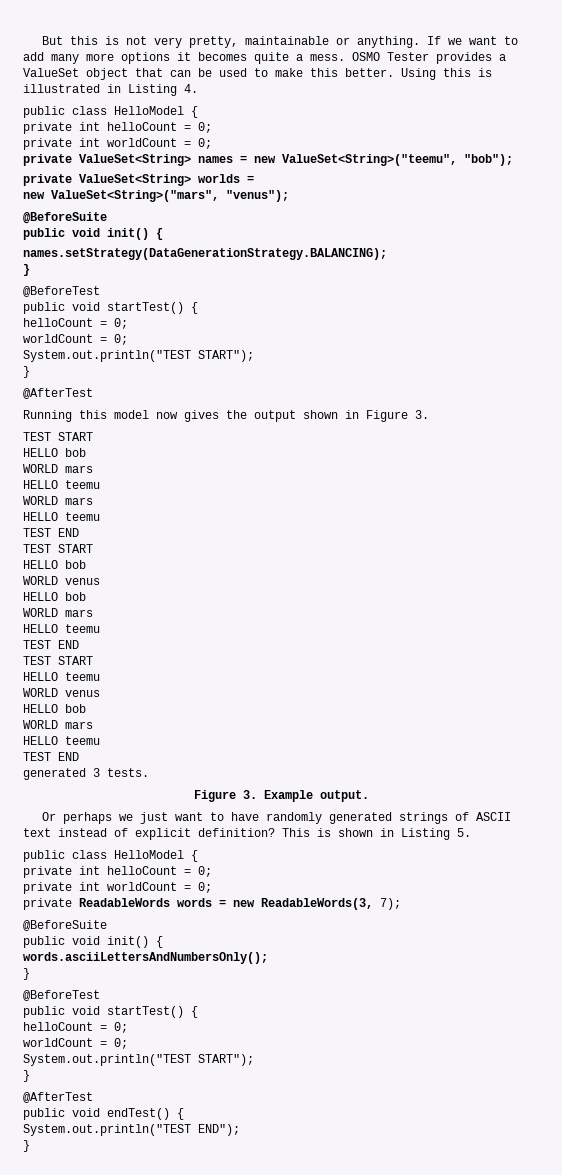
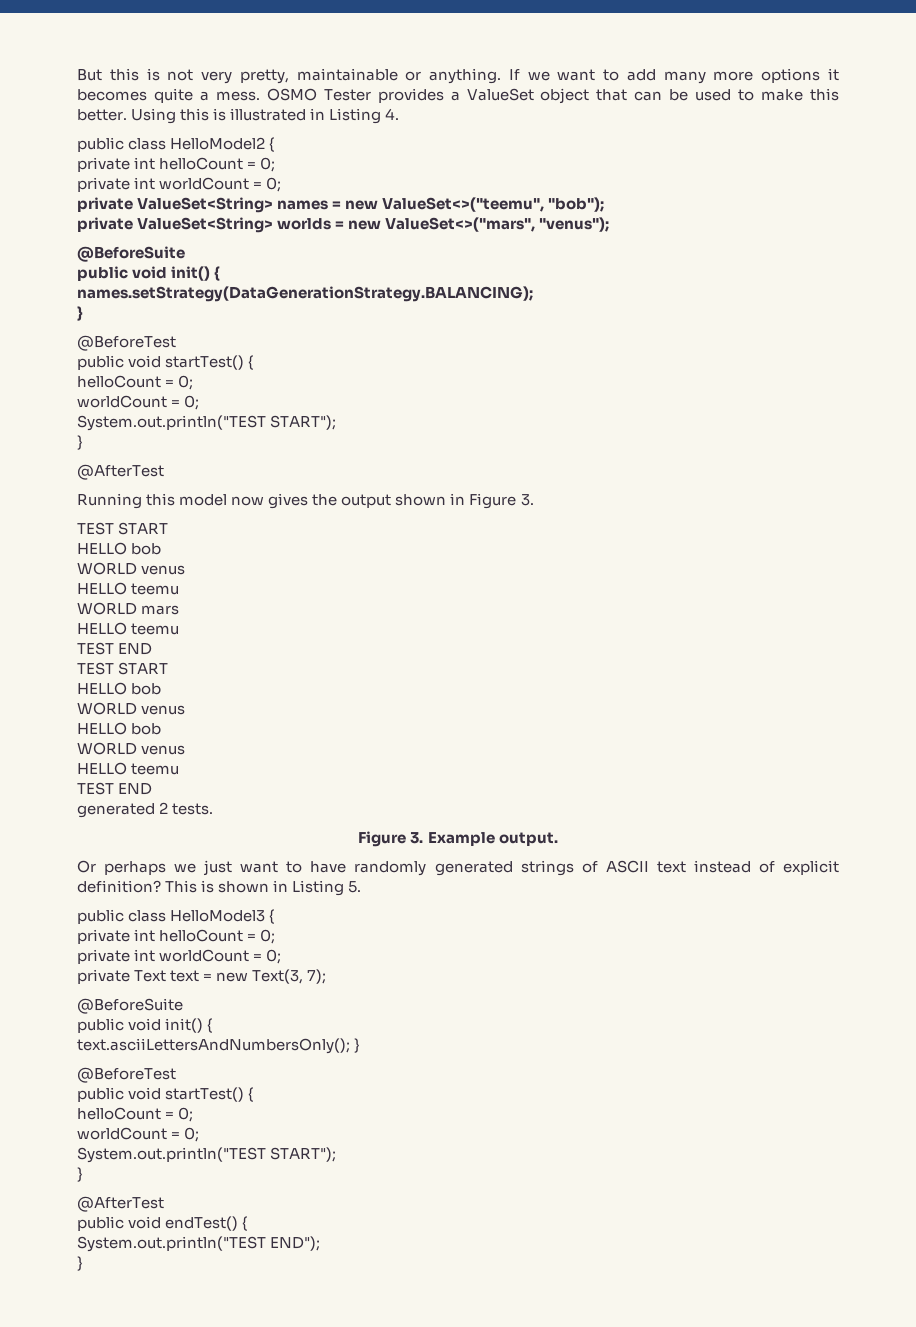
[114,106,184,115] HelloModel -> [170,137,266,150] HelloModel2
[282,154,457,166] ValueSet<String>("teemu", -> [382,197,545,212] ValueSet<>("teemu",
[23,190,219,202] // new ValueSet<String>("mars", -> [348,217,536,232] new ValueSet<>("mars",
[65,465,93,473] mars -> [141,565,186,575] venus
[65,609,93,617] [23,624,100,633] [23,640,79,649] [23,656,93,665] [23,672,100,681] [23,688,100,697] [23,704,86,713] [23,720,93,729] mars // HELLO teemu // TEST END // TEST START // HELLO teemu // WORLD venus // HELLO bob // WORLD mars -> [141,745,186,755] venus
[93,768,100,777] 3 -> [159,802,169,814] 2
[114,850,184,859] HelloModel -> [170,910,266,922] HelloModel3
[79,898,373,910] ReadableWords words = new ReadableWords(3, -> [134,969,304,984] Text text = new Text(3,
[23,952,268,964] words.asciiLettersAndNumbersOnly(); // -> [77,1038,350,1054] text.asciiLettersAndNumbersOnly();

